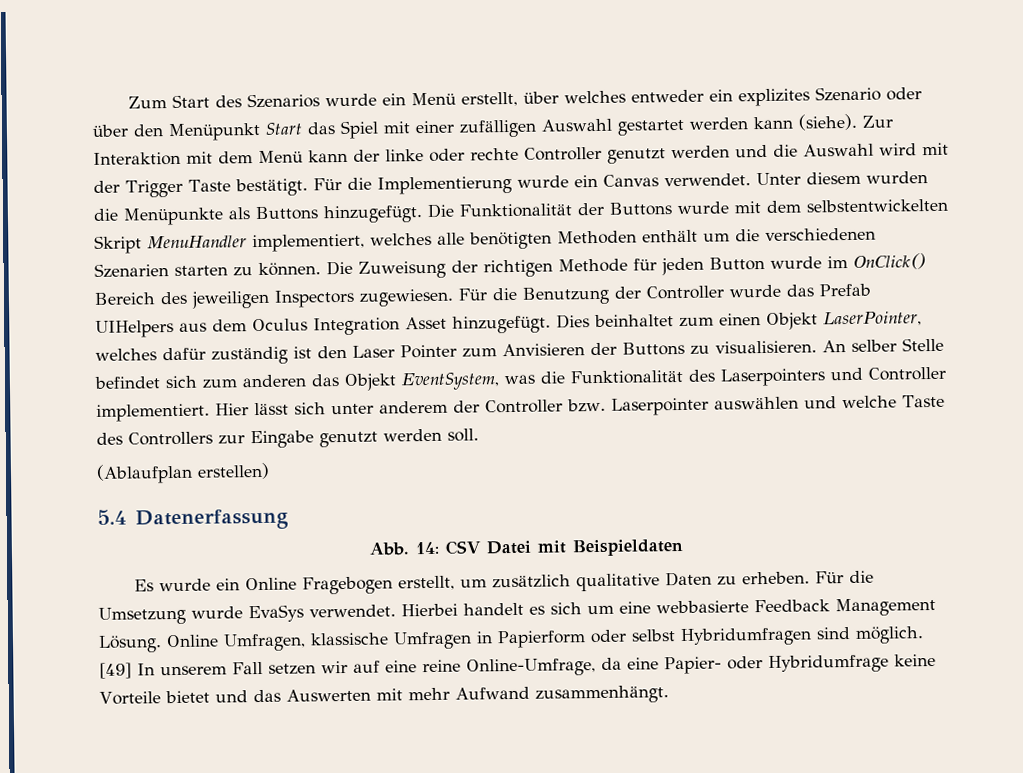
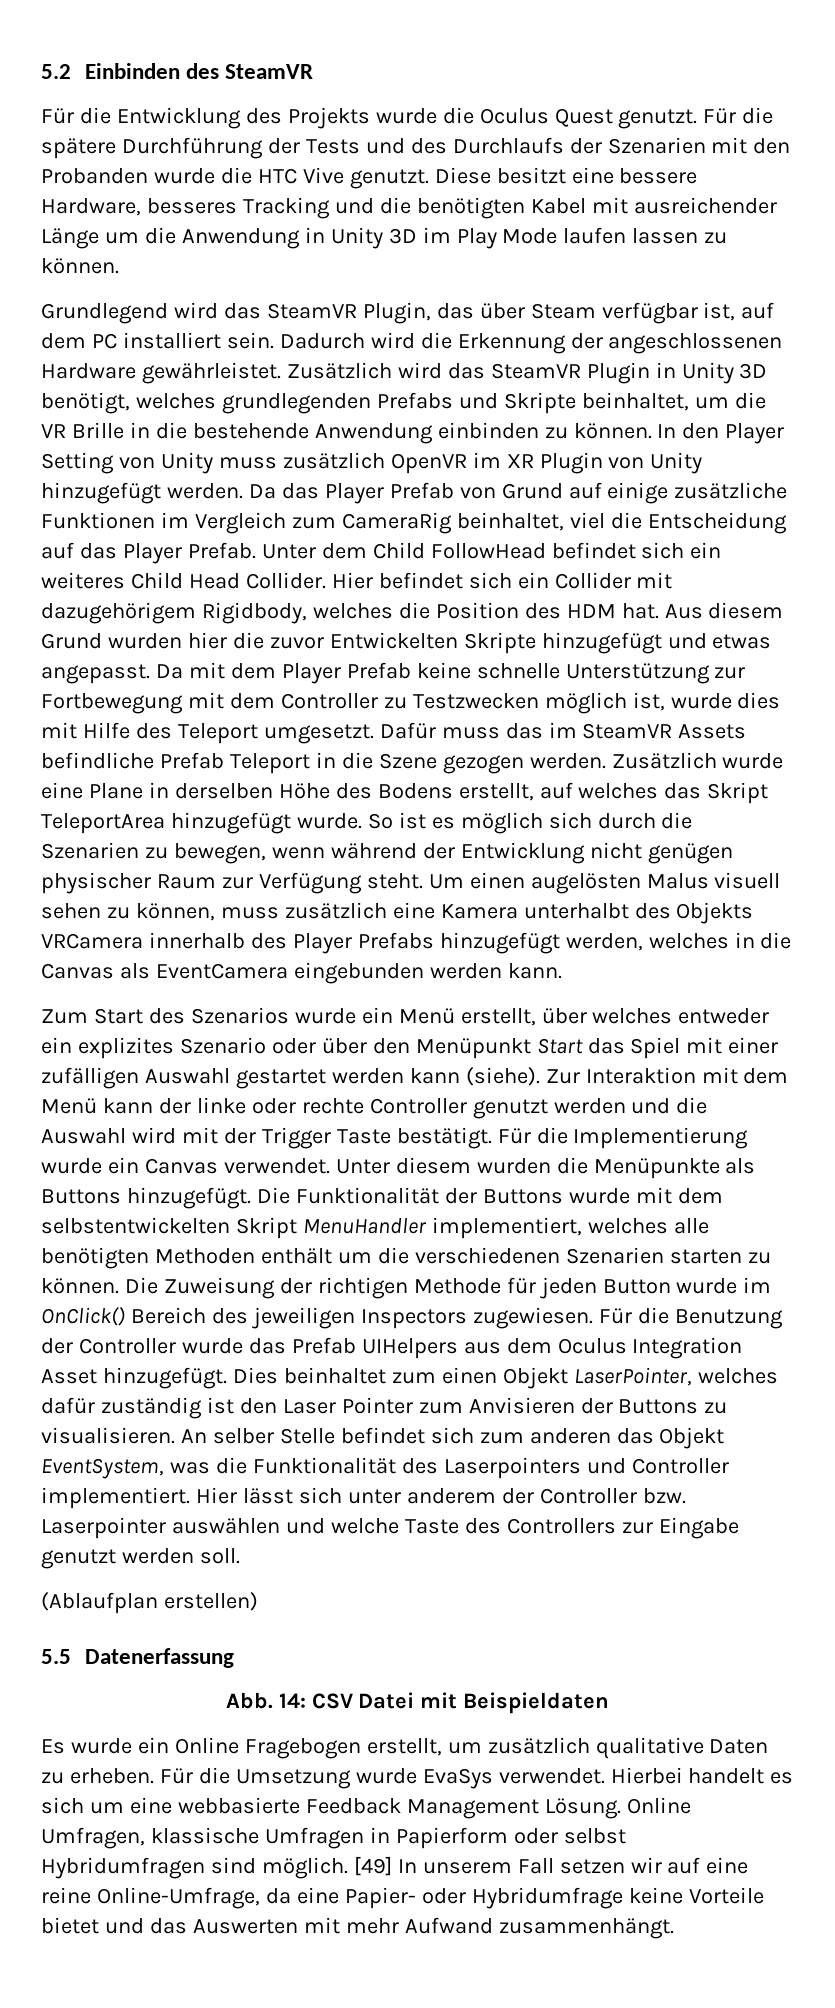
(128, 102) none -> [41,63,313,79] [41,107,774,129] [41,137,791,159] [41,167,698,189] [41,197,777,219] [41,227,728,249] [41,258,119,274] [41,302,775,324] [41,332,783,354] [41,362,768,384] [41,392,766,414] [41,422,785,444] [41,452,703,474] [41,482,788,504] [41,512,787,534] [41,542,722,564] [41,572,673,589] [41,602,784,624] [41,632,772,654] [41,662,746,684] [41,692,781,714] [41,722,747,744] [41,752,784,774] [41,782,769,804] [41,812,693,834] [41,842,733,864] [41,872,781,894] [41,902,754,924] [41,932,792,954] [41,962,562,984] 5.2 Einbinden des SteamVR // Für die Entwicklung des Projekts wurde die Oculus Quest genutzt. Für die spätere Durchführung der Tests und des Durchlaufs der Szenarien mit den Probanden wurde die HTC Vive genutzt. Diese besitzt eine bessere Hardware, besseres Tracking und die benötigten Kabel mit ausreichender Länge um die Anwendung in Unity 3D im Play Mode laufen lassen zu können. // Grundlegend wird das SteamVR Plugin, das über Steam verfügbar ist, auf dem PC installiert sein. Dadurch wird die Erkennung der angeschlossenen Hardware gewährleistet. Zusätzlich wird das SteamVR Plugin in Unity 3D benötigt, welches grundlegenden Prefabs und Skripte beinhaltet, um die VR Brille in die bestehende Anwendung einbinden zu können. In den Player Setting von Unity muss zusätzlich OpenVR im XR Plugin von Unity hinzugefügt werden. Da das Player Prefab von Grund auf einige zusätzliche Funktionen im Vergleich zum CameraRig beinhaltet, viel die Entscheidung auf das Player Prefab. Unter dem Child FollowHead befindet sich ein weiteres Child Head Collider. Hier befindet sich ein Collider mit dazugehörigem Rigidbody, welches die Position des HDM hat. Aus diesem Grund wurden hier die zuvor Entwickelten Skripte hinzugefügt und etwas angepasst. Da mit dem Player Prefab keine schnelle Unterstützung zur Fortbewegung mit dem Controller zu Testzwecken möglich ist, wurde dies mit Hilfe des Teleport umgesetzt. Dafür muss das im SteamVR Assets befindliche Prefab Teleport in die Szene gezogen werden. Zusätzlich wurde eine Plane in derselben Höhe des Bodens erstellt, auf welches das Skript TeleportArea hinzugefügt wurde. So ist es möglich sich durch die Szenarien zu bewegen, wenn während der Entwicklung nicht genügen physischer Raum zur Verfügung steht. Um einen augelösten Malus visuell sehen zu können, muss zusätzlich eine Kamera unterhalbt des Objekts VRCamera innerhalb des Player Prefabs hinzugefügt werden, welches in die Canvas als EventCamera eingebunden werden kann. //
[97,509,127,525] 5.4 -> [41,1649,71,1664] 5.5

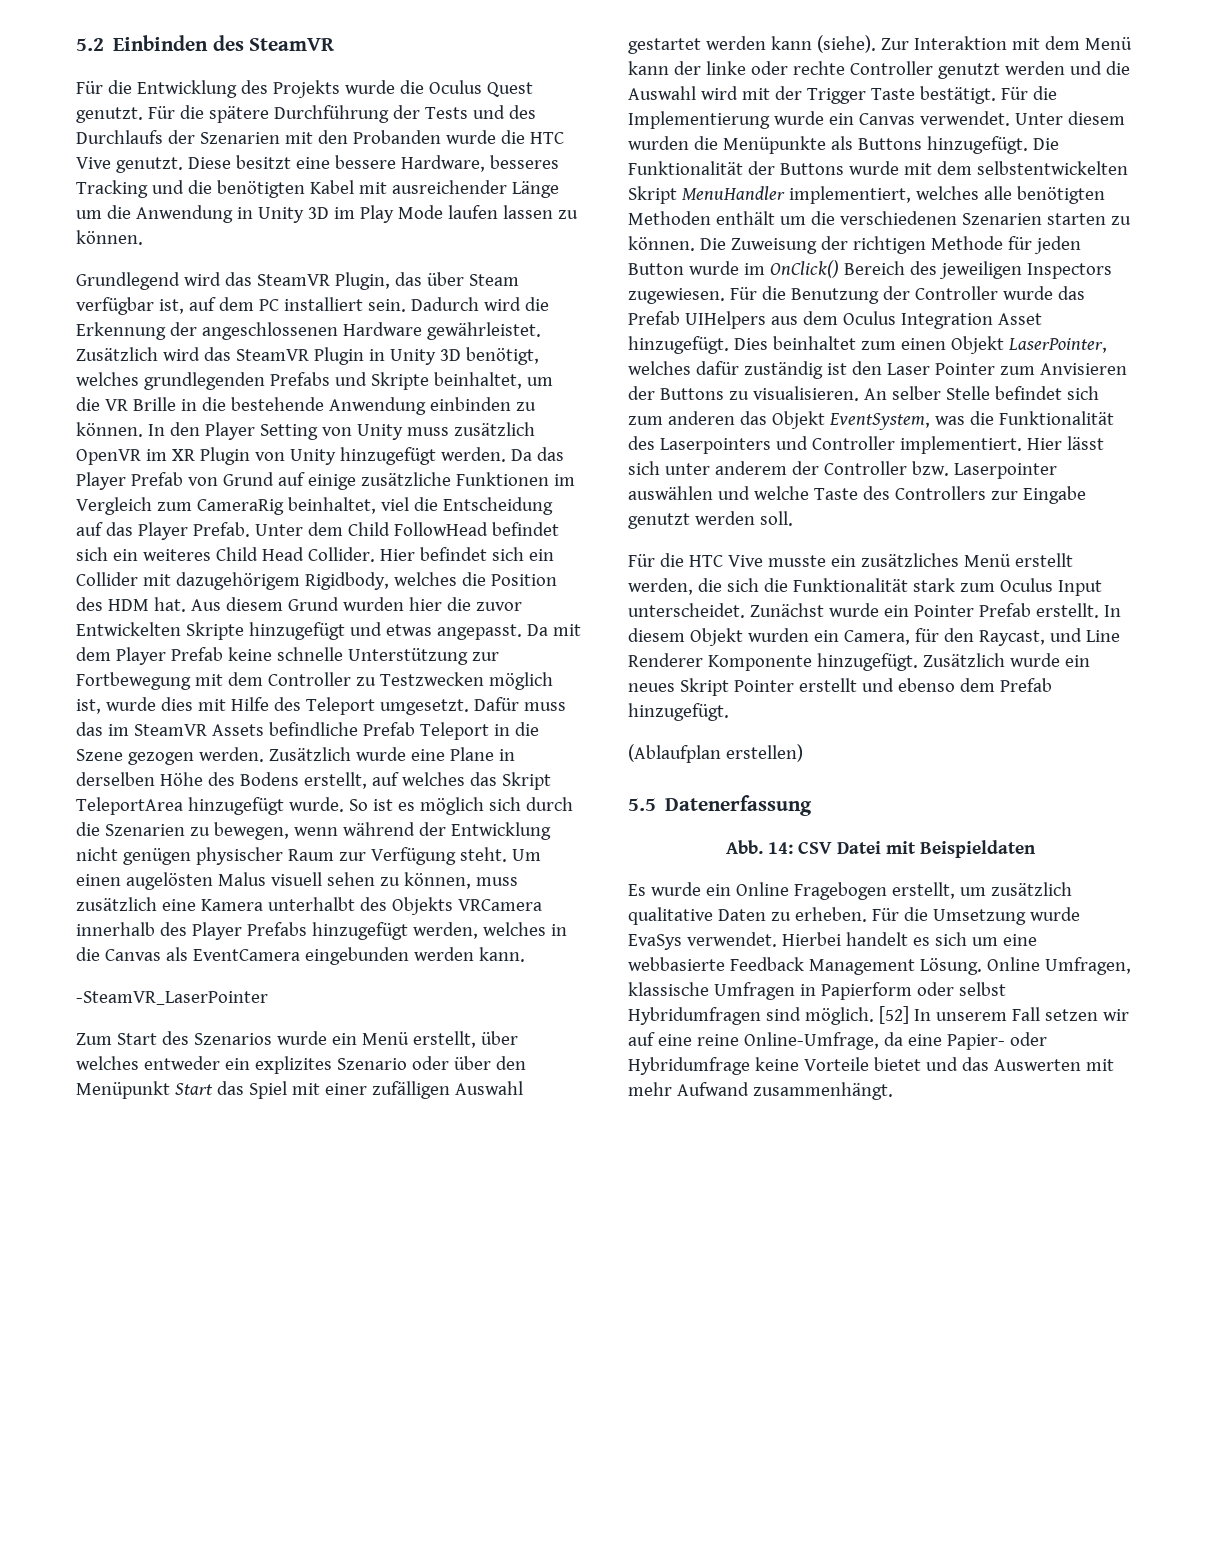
(562, 971) none -> [76,991,268,1005] // -SteamVR_LaserPointer
(240, 1556) none -> [628,553,1073,567] [628,578,1102,596] [628,603,1121,618] [628,628,1120,646] [628,653,1090,671] [628,678,1052,696] [628,703,729,721] // Für die HTC Vive musste ein zusätzliches Menü erstellt werden, die sich die Funktionalität stark zum Oculus Input unterscheidet. Zunächst wurde ein Pointer Prefab erstellt. In diesem Objekt wurden ein Camera, für den Raycast, und Line Renderer Komponente hinzugefügt. Zusätzlich wurde ein neues Skript Pointer erstellt und ebenso dem Prefab hinzugefügt.
[353,1856,392,1876] [49] -> [878,1006,909,1024] [52]

